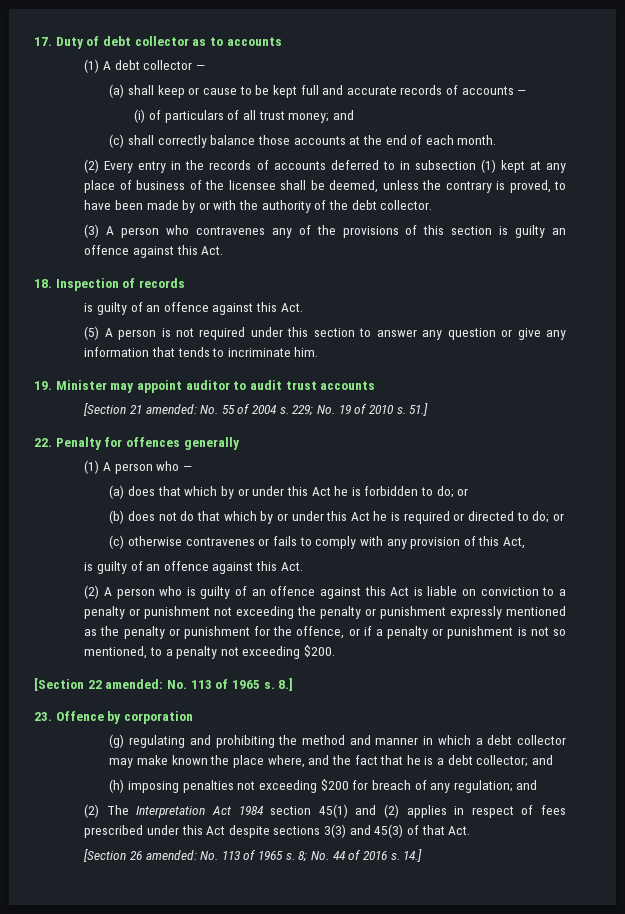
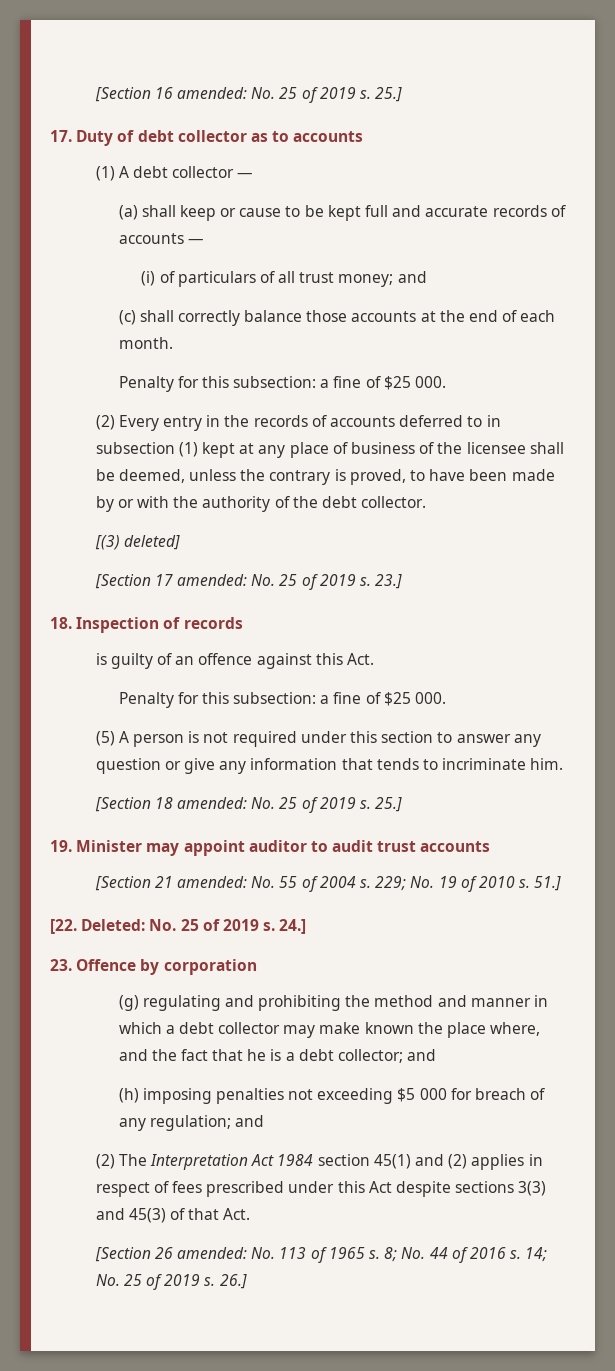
(34, 41) none -> [94,87,403,103] [Section 16 amended: No. 25 of 2019 s. 25.] //
(497, 140) none -> [118,376,447,392] // Penalty for this subsection: a fine of $25 000.
[84,224,566,238] [84,245,224,258] (3) A person who contravenes any of the provisions of this section is guilty an offence against this Act. -> [94,535,180,550] [94,574,403,590] [(3) deleted] // [Section 17 amended: No. 25 of 2019 s. 23.]
(303, 307) none -> [118,692,447,708] // Penalty for this subsection: a fine of $25 000.
(319, 352) none -> [94,797,403,813] // [Section 18 amended: No. 25 of 2019 s. 25.]
[34,437,240,450] [84,460,192,474] [109,485,469,499] [109,510,564,524] [109,535,526,549] [84,561,303,574] [84,585,566,599] [84,606,566,619] [84,626,567,639] [84,645,336,659] [34,678,294,691] 22. Penalty for offences generally // (1) A person who — // (a) does that which by or under this Act he is forbidden to do; or // (b) does not do that which by or under this Act he is required or directed to do; or // (c) otherwise contravenes or fails to comply with any provision of this Act, // is guilty of an offence against this Act. // (2) A person who is guilty of an offence against this Act is liable on conviction to a penalty or punishment not exceeding the penalty or punishment expressly mentioned as the penalty or punishment for the offence, or if a penalty or punishment is not so mentioned, to a penalty not exceeding $200. // [Section 22 amended: No. 113 of 1965 s. 8.] -> [50,919,307,934] [22. Deleted: No. 25 of 2019 s. 24.]
[320,779,349,791] $200 -> [397,1088,447,1102] $5 000
[403,849,423,862] 14.] -> [525,1247,548,1262] [95,1274,247,1290] 14; No. 25 of 2019 s. 26.]

